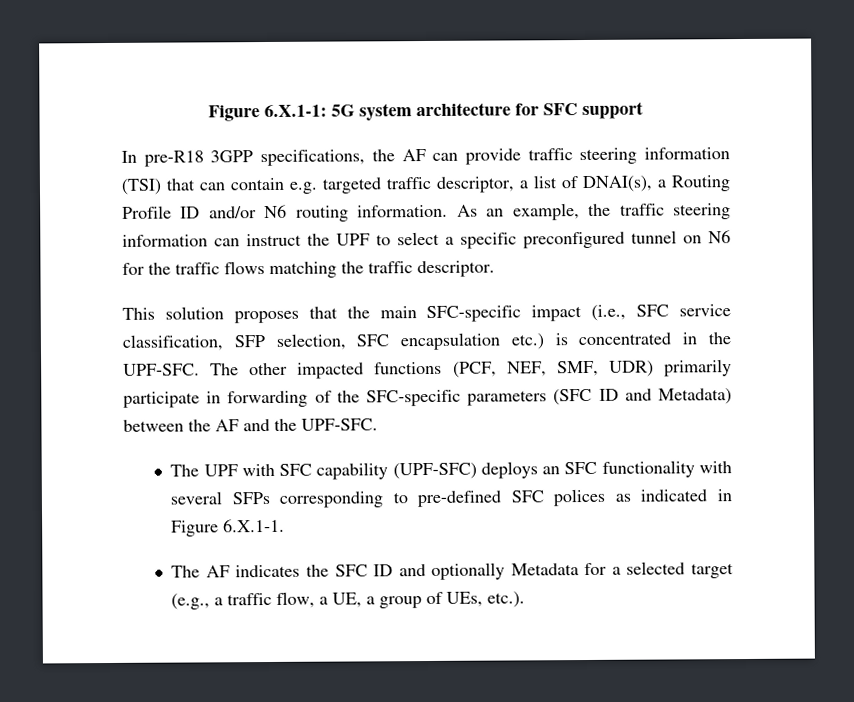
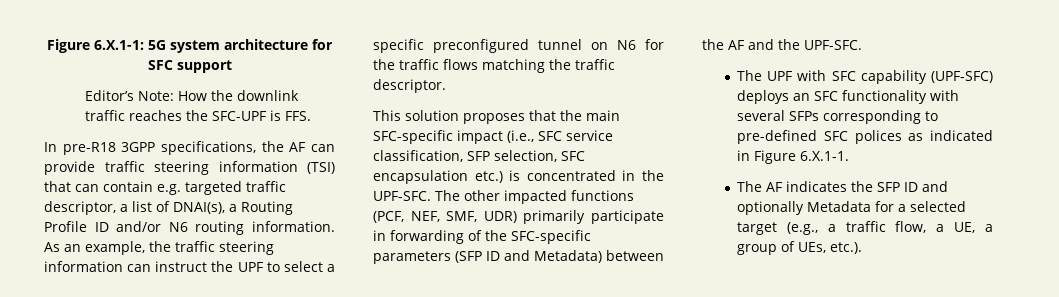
(643, 110) none -> [84,90,299,101] [84,110,311,121] // Editor’s Note: How the downlink traffic reaches the SFC-UPF is FFS.
[553,388,593,406] (SFC -> [455,251,482,263] (SFP
[334,564,368,577] SFC -> [877,182,901,192] SFP

